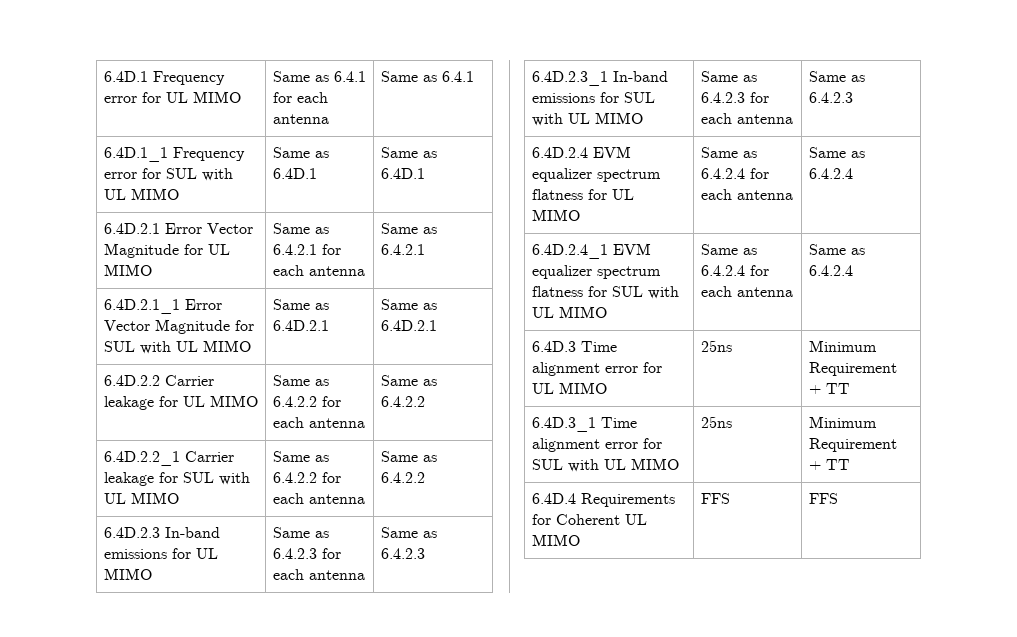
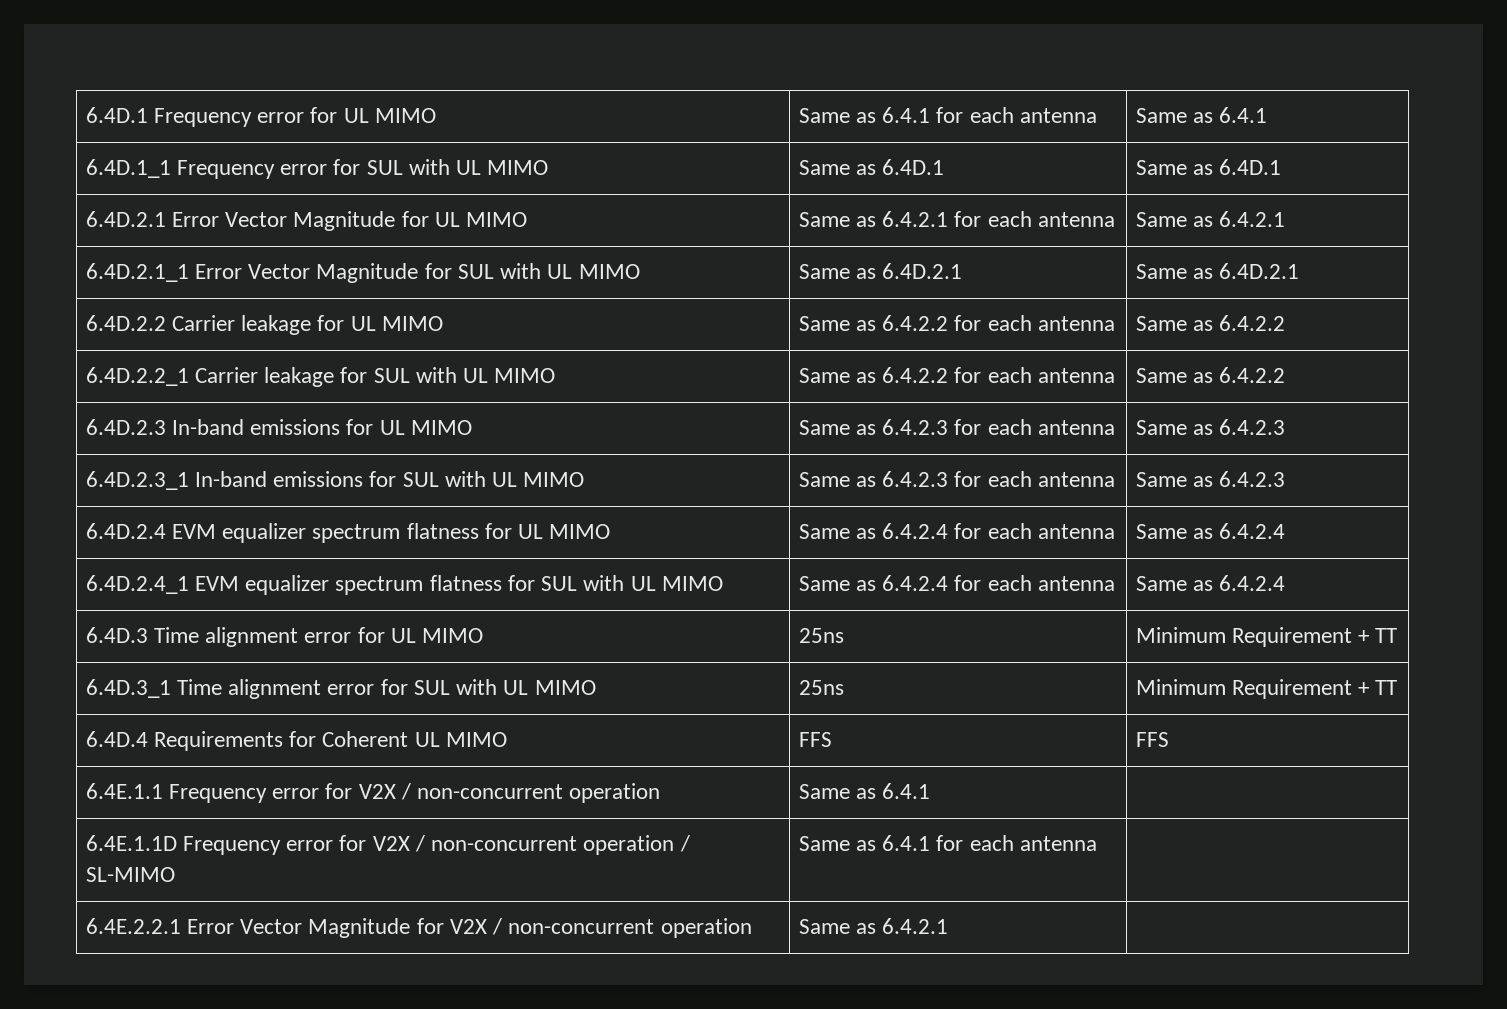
(838, 498) none -> [85,783,661,803] [798,783,931,799] [85,835,690,855] [85,867,175,882] [798,835,1097,851] [85,918,752,938] [798,918,949,934] // 6.4E.1.1 Frequency error for V2X / non-concurrent operation | Same as 6.4.1 | // 6.4E.1.1D Frequency error for V2X / non-concurrent operation / SL-MIMO | Same as 6.4.1 for each antenna | // 6.4E.2.2.1 Error Vector Magnitude for V2X / non-concurrent operation | Same as 6.4.2.1 |

